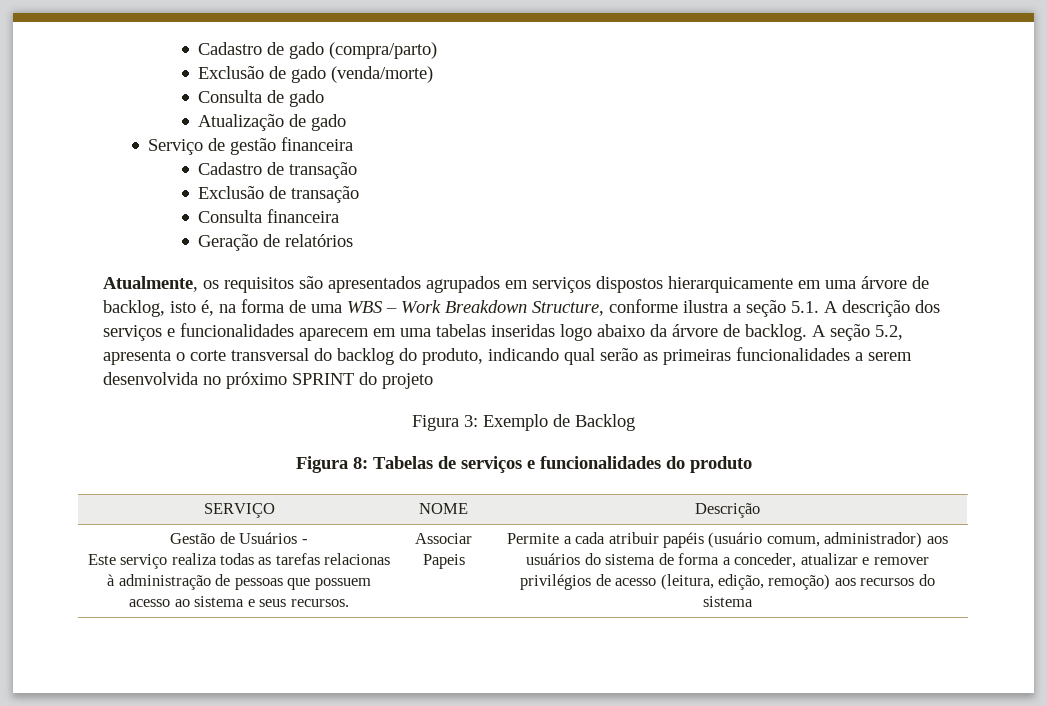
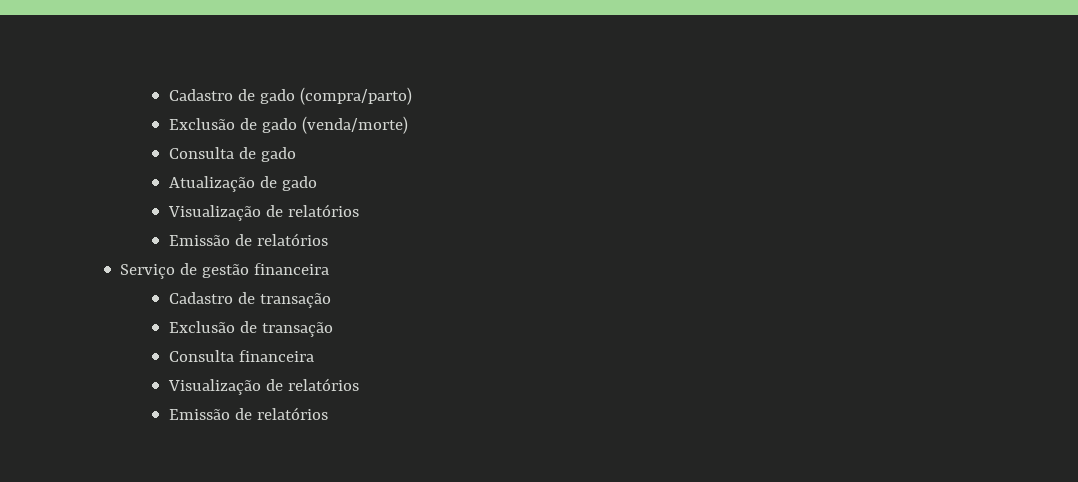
(347, 122) none -> [168,204,359,221] [169,233,328,246] // Visualização de relatórios // Emissão de relatórios
[198,234,354,251] [102,276,929,293] [102,299,940,317] [102,323,903,341] [102,347,912,365] [102,372,433,389] [412,414,635,431] [295,456,752,473] [203,503,275,518] [419,503,468,514] [695,503,760,518] [170,532,308,544] [87,553,391,569] [107,574,371,590] [129,596,349,607] [415,533,472,544] [422,554,465,569] [507,532,948,548] [526,553,929,568] [520,574,935,590] [703,596,753,607] Geração de relatórios // Atualmente, os requisitos são apresentados agrupados em serviços dispostos hierarquicamente em uma árvore de backlog, isto é, na forma de uma WBS – Work Breakdown Structure, conforme ilustra a seção 5.1. A descrição dos serviços e funcionalidades aparecem em uma tabelas inseridas logo abaixo da árvore de backlog. A seção 5.2, apresenta o corte transversal do backlog do produto, indicando qual serão as primeiras funcionalidades a serem desenvolvida no próximo SPRINT do projeto // Figura 3: Exemplo de Backlog // Figura 8: Tabelas de serviços e funcionalidades do produto // SERVIÇO | NOME | Descrição // Gestão de Usuários - // Este serviço realiza todas as tarefas relacionas à administração de pessoas que possuem acesso ao sistema e seus recursos. | Associar Papeis | Permite a cada atribuir papéis (usuário comum, administrador) aos usuários do sistema de forma a conceder, atualizar e remover privilégios de acesso (leitura, edição, remoção) aos recursos do sistema -> [168,378,359,395] [169,407,328,420] Visualização de relatórios // Emissão de relatórios

